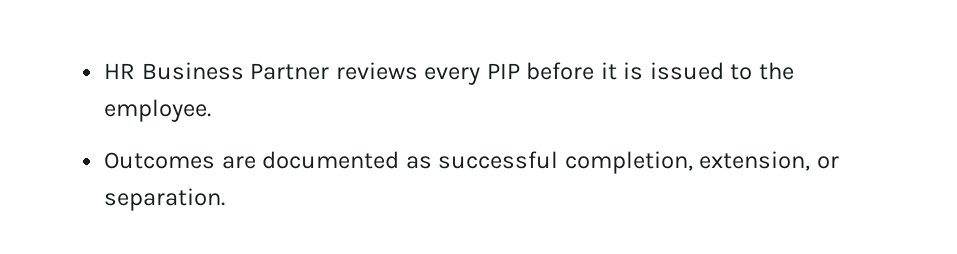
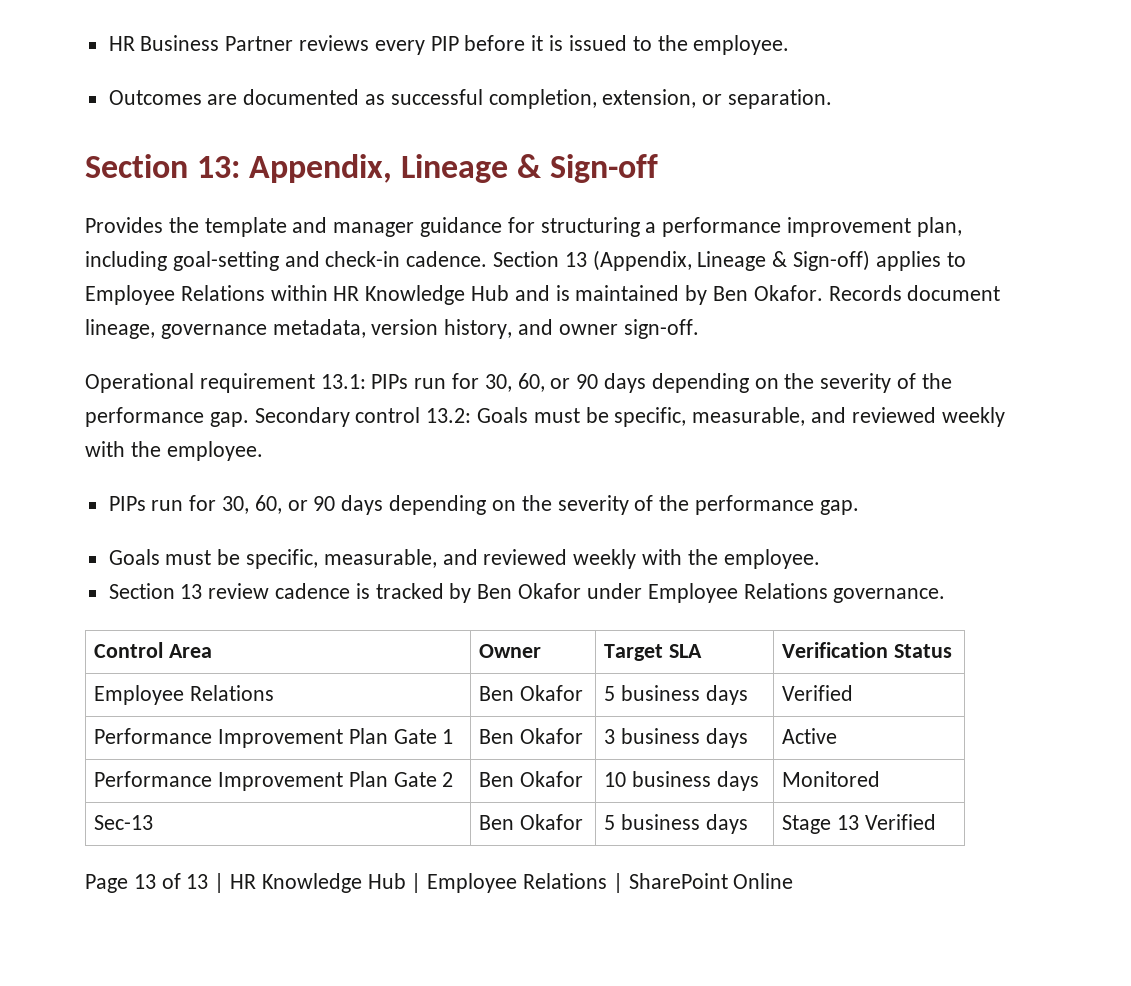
(226, 199) none -> [85,154,659,183] [85,217,962,237] [85,250,966,271] [85,285,1001,305] [85,319,699,339] [85,373,952,393] [85,407,1005,427] [85,441,263,461] [108,495,859,515] [108,549,820,569] [108,583,946,603] [94,642,213,658] [479,644,542,658] [604,644,703,661] [782,642,953,658] [94,685,275,705] [479,685,584,701] [604,685,748,705] [782,685,854,701] [94,728,454,748] [479,728,584,744] [604,728,748,748] [782,728,838,744] [94,771,454,791] [479,771,584,787] [604,771,759,791] [782,771,881,787] [94,815,154,830] [479,814,584,830] [604,814,748,834] [782,814,936,834] [85,873,794,893] // Section 13: Appendix, Lineage & Sign-off // Provides the template and manager guidance for structuring a performance improvement plan, including goal-setting and check-in cadence. Section 13 (Appendix, Lineage & Sign-off) applies to Employee Relations within HR Knowledge Hub and is maintained by Ben Okafor. Records document lineage, governance metadata, version history, and owner sign-off. // Operational requirement 13.1: PIPs run for 30, 60, or 90 days depending on the severity of the performance gap. Secondary control 13.2: Goals must be specific, measurable, and reviewed weekly with the employee. // PIPs run for 30, 60, or 90 days depending on the severity of the performance gap. // Goals must be specific, measurable, and reviewed weekly with the employee. // Section 13 review cadence is tracked by Ben Okafor under Employee Relations governance. // Control Area | Owner | Target SLA | Verification Status // Employee Relations | Ben Okafor | 5 business days | Verified // Performance Improvement Plan Gate 1 | Ben Okafor | 3 business days | Active // Performance Improvement Plan Gate 2 | Ben Okafor | 10 business days | Monitored // Sec-13 | Ben Okafor | 5 business days | Stage 13 Verified // Page 13 of 13 | HR Knowledge Hub | Employee Relations | SharePoint Online

